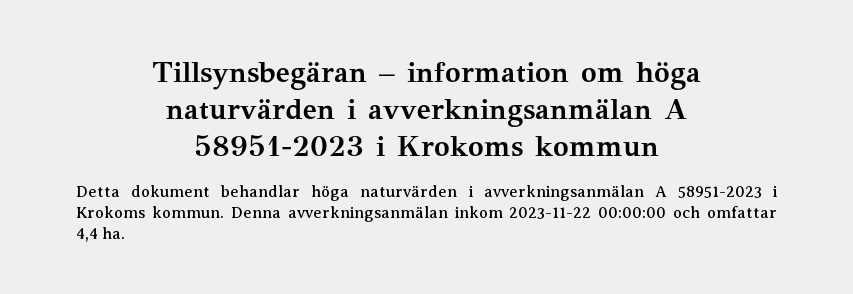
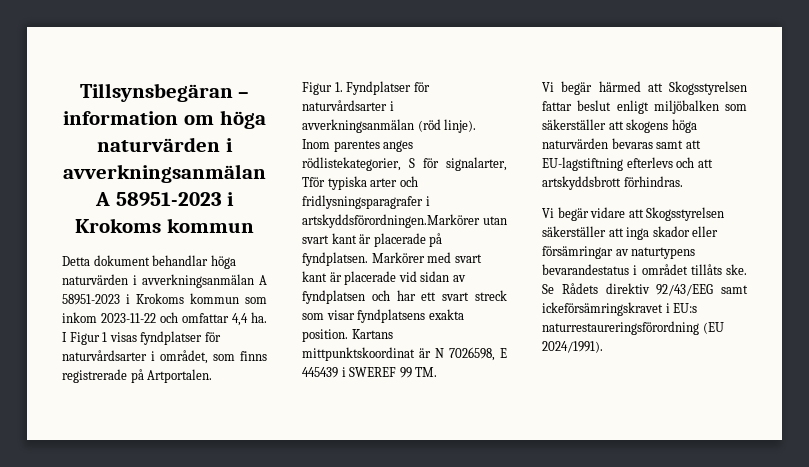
[151,206,448,222] kommun. Denna avverkningsanmälan -> [190,293,267,304] kommun som
[598,207,667,218] 00:00:00 -> (156, 318) none
(126, 233) none -> [62,331,221,345] [62,350,267,364] [62,369,213,383] [302,81,430,95] [302,100,394,111] [302,119,477,133] [302,139,414,152] [302,157,507,171] [302,176,418,190] [302,195,430,209] [302,214,507,228] [302,233,443,247] [302,252,482,266] [302,271,466,285] [302,290,507,304] [302,309,464,323] [302,329,393,342] [302,347,507,361] [302,367,438,378] [542,81,747,95] [542,100,747,114] [542,119,697,133] [542,138,701,149] [542,157,713,171] [542,176,683,190] [542,207,725,221] [542,226,719,240] [542,246,696,259] [542,264,747,275] [542,283,748,296] [542,302,698,316] [542,321,724,335] [542,341,603,353] I Figur 1 visas fyndplatser för naturvårdsarter i området, som finns registrerade på Artportalen. // Figur 1. Fyndplatser för naturvårdsarter i avverkningsanmälan (röd linje). Inom parentes anges rödlistekategorier, S för signalarter, Tför typiska arter och fridlysningsparagrafer i artskyddsförordningen.Markörer utan svart kant är placerade på fyndplatsen. Markörer med svart kant är placerade vid sidan av fyndplatsen och har ett svart streck som visar fyndplatsens exakta position. Kartans mittpunktskoordinat är N 7026598, E 445439 i SWEREF 99 TM. // Vi begär härmed att Skogsstyrelsen fattar beslut enligt miljöbalken som säkerställer att skogens höga naturvärden bevaras samt att EU-lagstiftning efterlevs och att artskyddsbrott förhindras. // Vi begär vidare att Skogsstyrelsen säkerställer att inga skador eller försämringar av naturtypens bevarandestatus i området tillåts ske. Se Rådets direktiv 92/43/EEG samt ickeförsämringskravet i EU:s naturrestaureringsförordning (EU 2024/1991).

